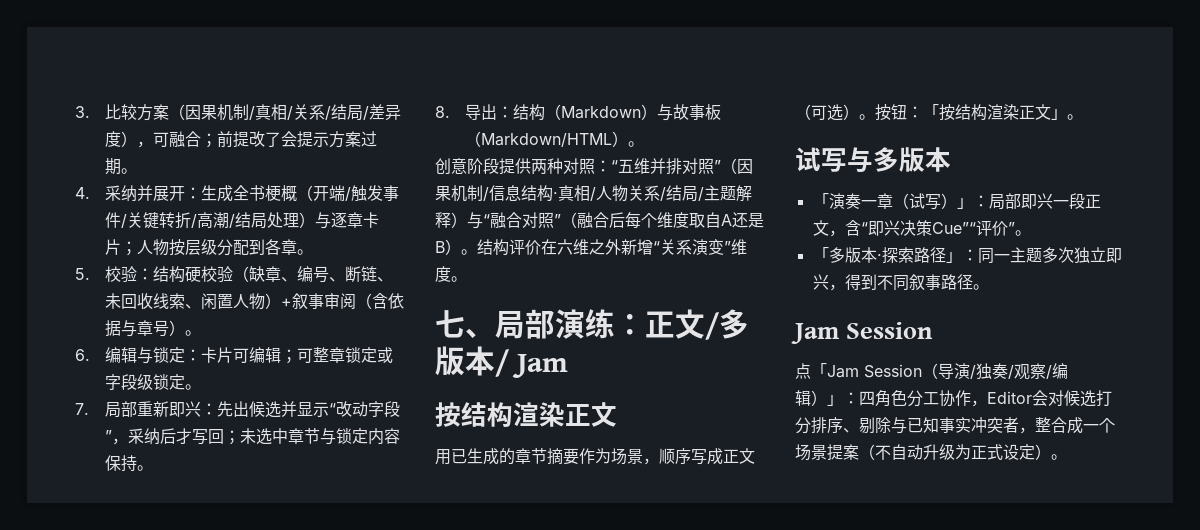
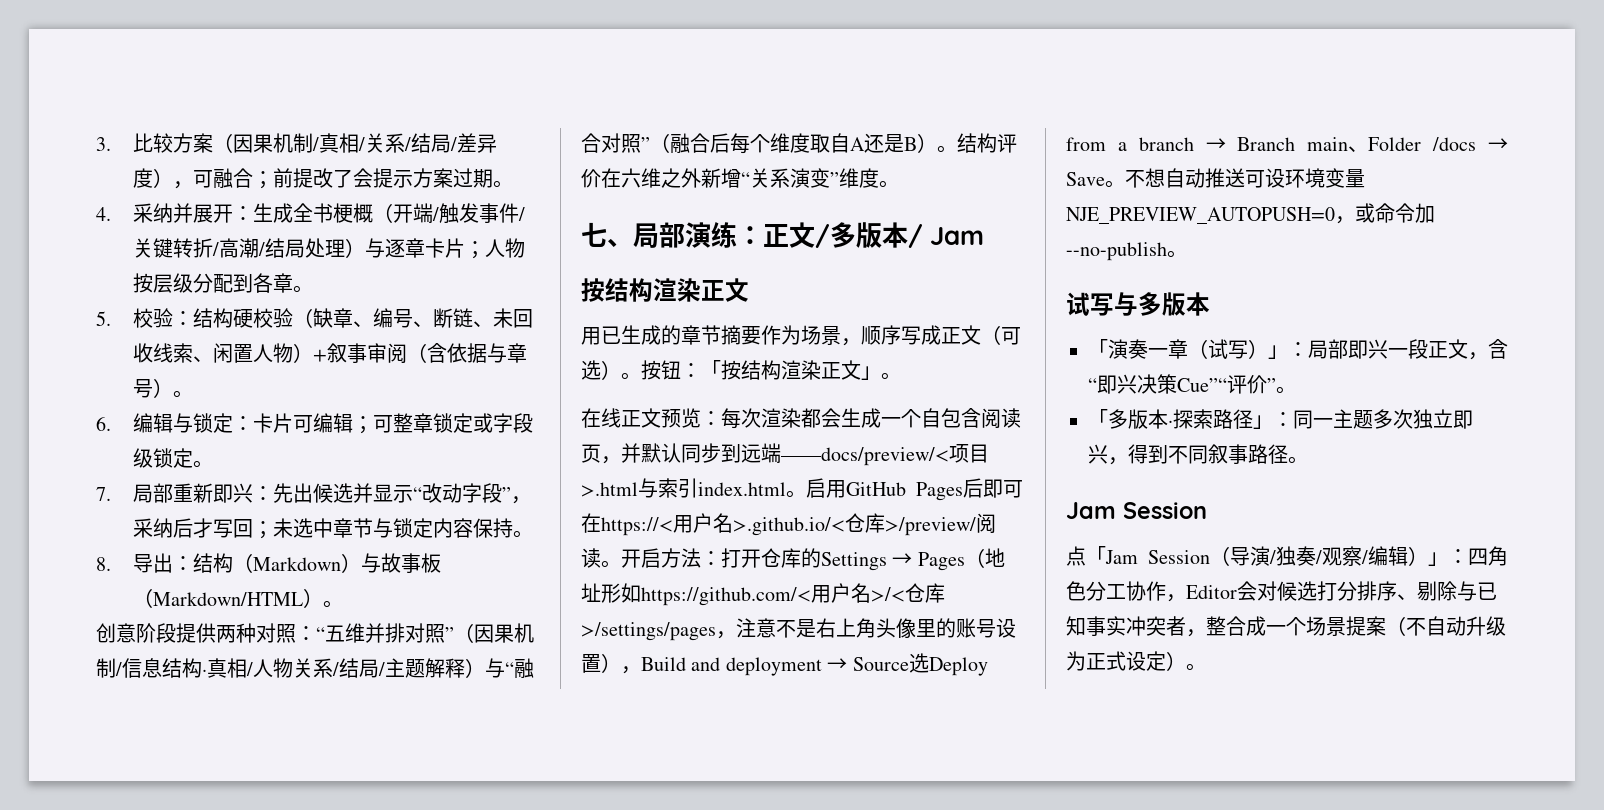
(1083, 117) none -> [581,408,1021,429] [581,443,989,466] [581,478,1023,501] [581,513,996,536] [581,548,1005,571] [581,583,945,606] [581,618,1016,641] [581,653,988,676] [1066,137,1508,152] [1066,168,1365,188] [1066,203,1435,224] [1066,242,1187,261] // 在线正文预览：每次渲染都会生成一个自包含阅读页，并默认同步到远端——docs/preview/<项目>.html与索引index.html。启用GitHub Pages后即可在https://<用户名>.github.io/<仓库>/preview/阅读。开启方法：打开仓库的Settings → Pages（地址形如https://github.com/<用户名>/<仓库>/settings/pages，注意不是右上角头像里的账号设置），Build and deployment → Source选Deploy from a branch → Branch main、Folder /docs → Save。不想自动推送可设环境变量NJE_PREVIEW_AUTOPUSH=0，或命令加--no-publish。

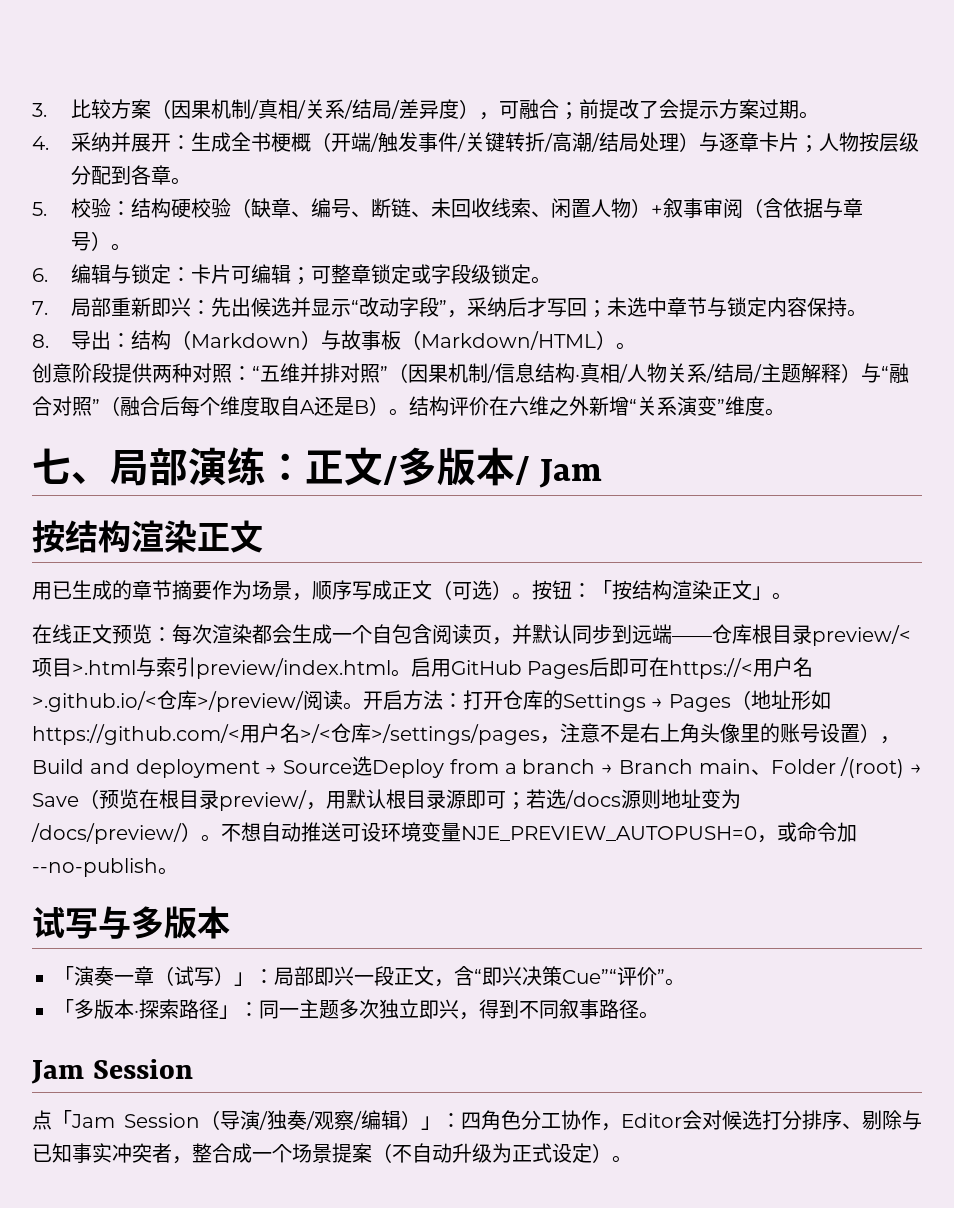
[781,447,949,466] ——docs/preview/< -> [672,624,911,646] ——仓库根目录preview/<
[698,482,786,496] index.html -> [196,658,391,679] preview/index.html
[1432,137,1477,151] /docs -> [840,757,905,778] /(root)
(1105, 179) none -> [79,789,741,811] [31,822,201,844] （预览在根目录preview/，用默认根目录源即可；若选/docs源则地址变为/docs/preview/）

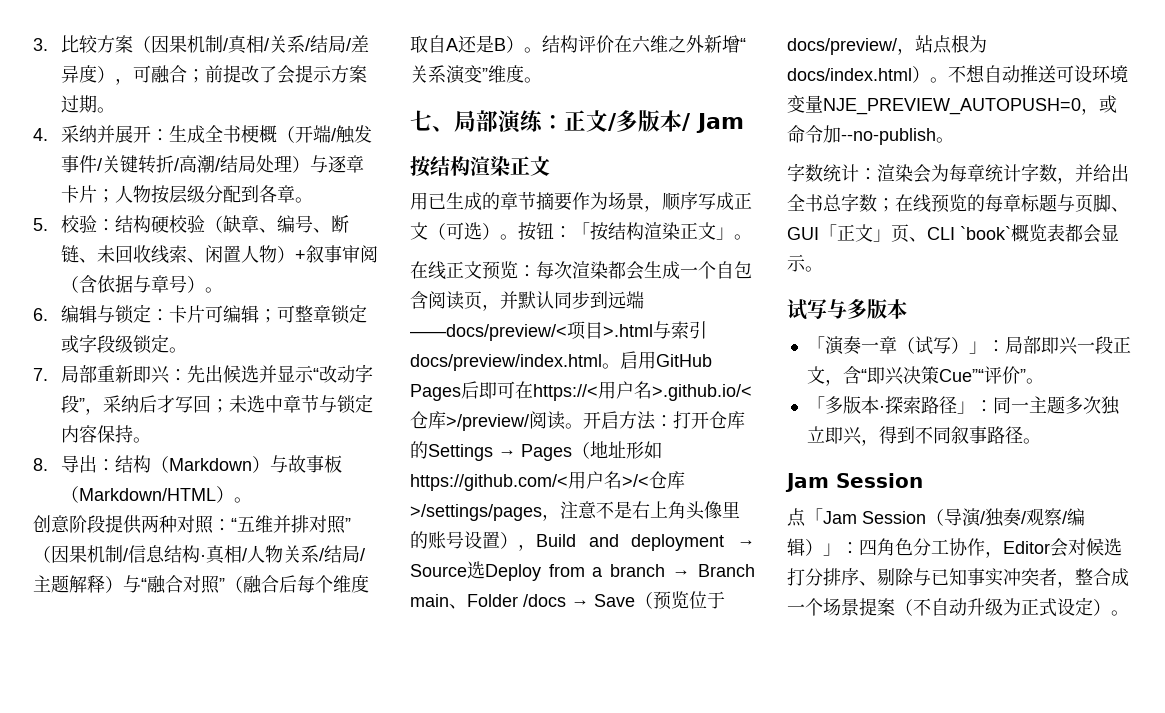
[672,624,911,646] ——仓库根目录preview/< -> [410,324,567,341] ——docs/preview/<
[196,658,391,679] preview/index.html -> [410,354,602,371] docs/preview/index.html
[840,757,905,778] /(root) -> [523,594,566,607] /docs
[139,789,741,811] [31,823,182,844] 在根目录preview/，用默认根目录源即可；若选/docs源则地址变为/docs/preview/ -> [689,591,725,609] [787,35,987,55] [787,68,912,81] 位于docs/preview/，站点根为docs/index.html
(178, 871) none -> [787,163,1129,184] [787,193,1129,213] [787,224,1119,243] [787,254,823,272] // 字数统计：渲染会为每章统计字数，并给出全书总字数；在线预览的每章标题与页脚、GUI「正文」页、CLI `book`概览表都会显示。

